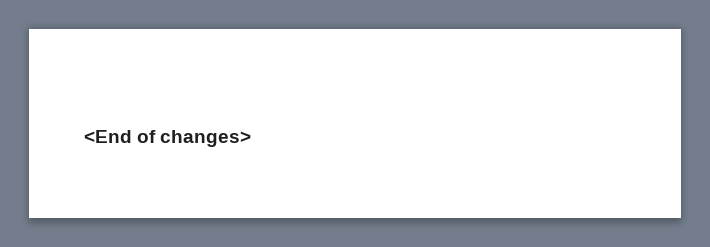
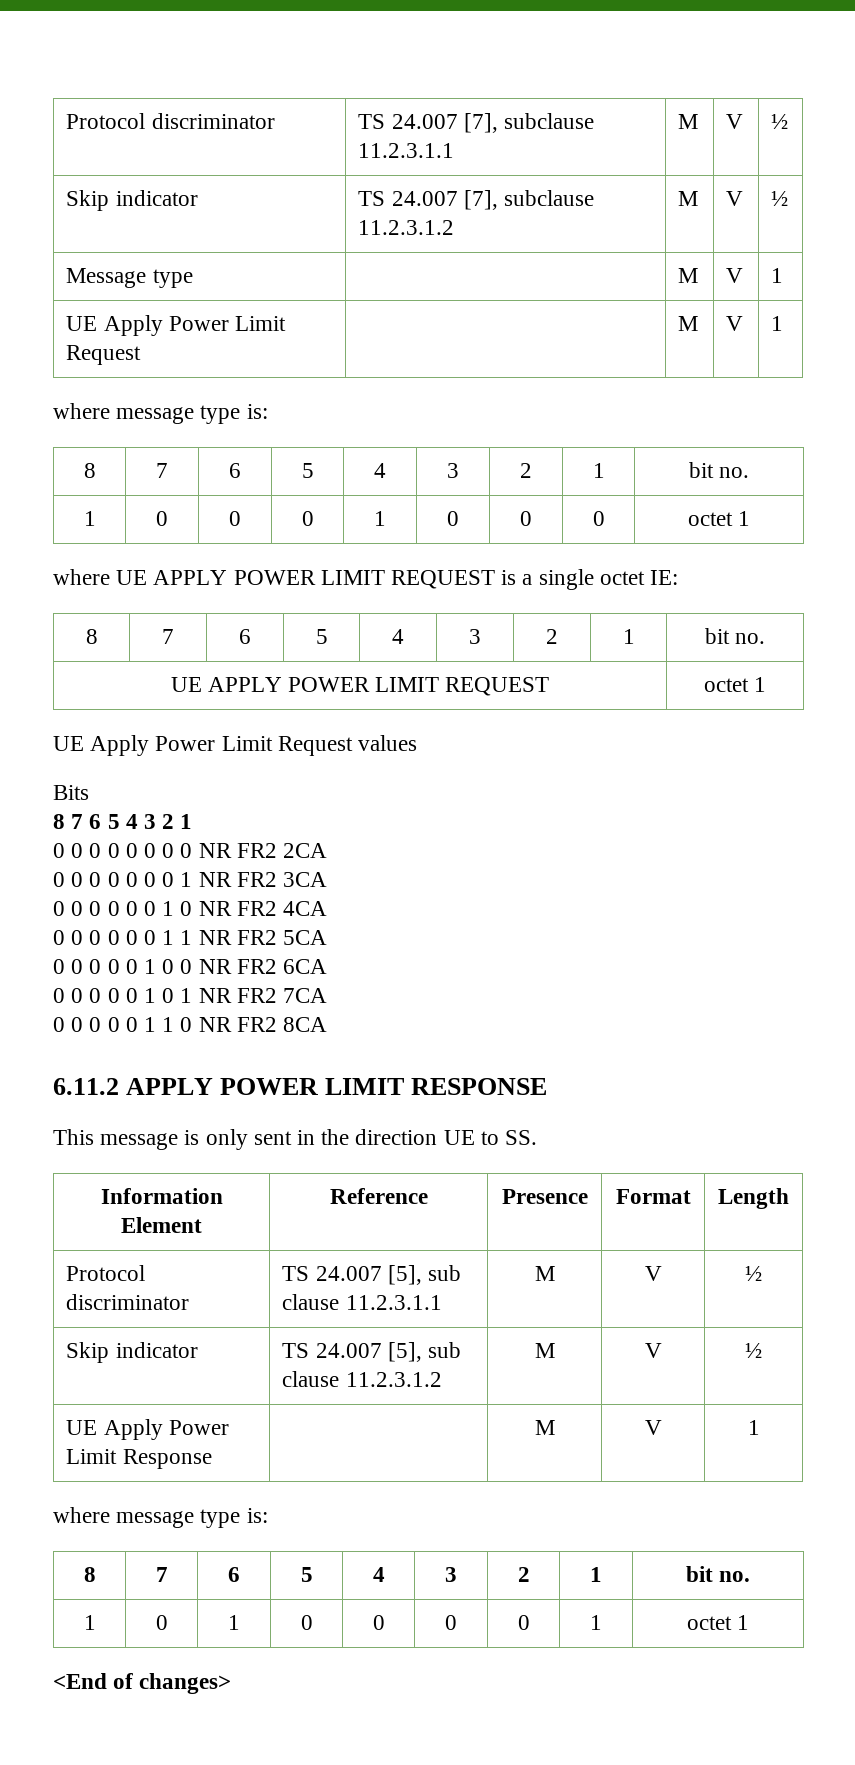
(84, 136) none -> [66,113,275,129] [358,113,594,133] [358,143,455,158] [678,114,699,129] [726,114,744,129] [771,114,789,129] [66,190,198,211] [358,190,594,210] [358,220,455,235] [678,191,699,206] [726,191,744,206] [771,191,789,206] [66,268,193,288] [678,268,699,283] [726,268,744,283] [771,268,784,283] [66,315,286,336] [66,345,142,365] [678,316,699,331] [726,316,744,331] [771,316,784,331] [53,403,268,424] [83,463,96,478] [156,463,168,478] [229,463,241,478] [301,463,314,478] [374,463,386,478] [447,463,459,478] [520,463,532,478] [592,463,605,478] [688,462,750,478] [83,511,96,526] [156,511,168,526] [229,511,241,526] [301,511,314,526] [374,511,386,526] [447,511,459,526] [520,511,532,526] [592,511,605,526] [687,511,751,526] [53,569,679,590] [85,629,98,644] [162,629,174,644] [239,629,251,644] [315,629,328,644] [392,629,404,644] [469,629,481,644] [546,629,558,644] [622,629,635,644] [704,628,766,644] [170,677,550,696] [703,677,767,692] [53,735,418,756] [53,785,89,800] [53,814,193,829] [53,843,328,858] [53,872,328,887] [53,901,328,916] [53,930,328,945] [53,959,328,974] [53,988,328,1003] [53,1017,328,1032] [53,1078,548,1095] [53,1129,538,1150] [100,1188,223,1204] [121,1217,202,1233] [329,1188,428,1204] [501,1189,588,1204] [615,1189,691,1204] [718,1188,789,1209] [66,1265,146,1281] [66,1294,190,1310] [282,1265,461,1285] [282,1294,442,1310] [534,1266,555,1281] [644,1266,662,1281] [745,1266,762,1281] [66,1342,198,1363] [282,1342,461,1362] [282,1371,442,1387] [534,1343,555,1358] [644,1343,662,1358] [745,1343,762,1358] [66,1419,229,1440] [66,1449,212,1469] [534,1420,555,1435] [644,1420,662,1435] [747,1420,760,1435] [53,1507,268,1528] [83,1567,96,1582] [155,1567,168,1582] [228,1567,240,1582] [300,1567,313,1582] [372,1567,385,1582] [445,1567,457,1582] [517,1567,530,1582] [590,1567,602,1582] [685,1566,751,1582] [83,1615,96,1630] [155,1615,168,1630] [228,1615,240,1630] [300,1615,313,1630] [372,1615,385,1630] [445,1615,457,1630] [517,1615,530,1630] [590,1615,602,1630] [686,1615,750,1630] Protocol discriminator | TS 24.007 [7], subclause 11.2.3.1.1 | M | V | ½ // Skip indicator | TS 24.007 [7], subclause 11.2.3.1.2 | M | V | ½ // Message type | | M | V | 1 // UE Apply Power Limit Request | | M | V | 1 // where message type is: // 8 | 7 | 6 | 5 | 4 | 3 | 2 | 1 | bit no. // 1 | 0 | 0 | 0 | 1 | 0 | 0 | 0 | octet 1 // where UE APPLY POWER LIMIT REQUEST is a single octet IE: // 8 | 7 | 6 | 5 | 4 | 3 | 2 | 1 | bit no. // UE APPLY POWER LIMIT REQUEST | octet 1 // UE Apply Power Limit Request values // Bits // 8 7 6 5 4 3 2 1 // 0 0 0 0 0 0 0 0 NR FR2 2CA // 0 0 0 0 0 0 0 1 NR FR2 3CA // 0 0 0 0 0 0 1 0 NR FR2 4CA // 0 0 0 0 0 0 1 1 NR FR2 5CA // 0 0 0 0 0 1 0 0 NR FR2 6CA // 0 0 0 0 0 1 0 1 NR FR2 7CA // 0 0 0 0 0 1 1 0 NR FR2 8CA // 6.11.2 APPLY POWER LIMIT RESPONSE // This message is only sent in the direction UE to SS. // Information Element | Reference | Presence | Format | Length // Protocol discriminator | TS 24.007 [5], sub clause 11.2.3.1.1 | M | V | ½ // Skip indicator | TS 24.007 [5], sub clause 11.2.3.1.2 | M | V | ½ // UE Apply Power Limit Response | | M | V | 1 // where message type is: // 8 | 7 | 6 | 5 | 4 | 3 | 2 | 1 | bit no. // 1 | 0 | 1 | 0 | 0 | 0 | 0 | 1 | octet 1 //

